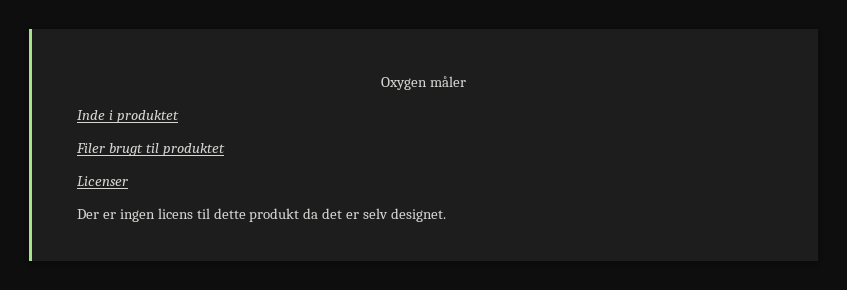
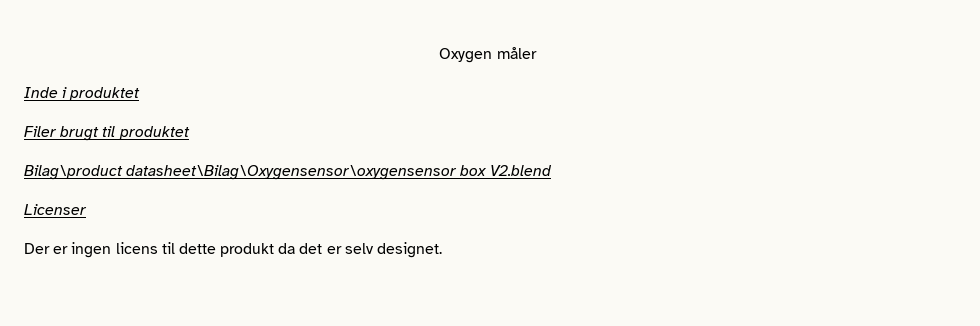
(225, 149) none -> [24,165,552,180] // Bilag\product datasheet\Bilag\Oxygensensor\oxygensensor box V2.blend

